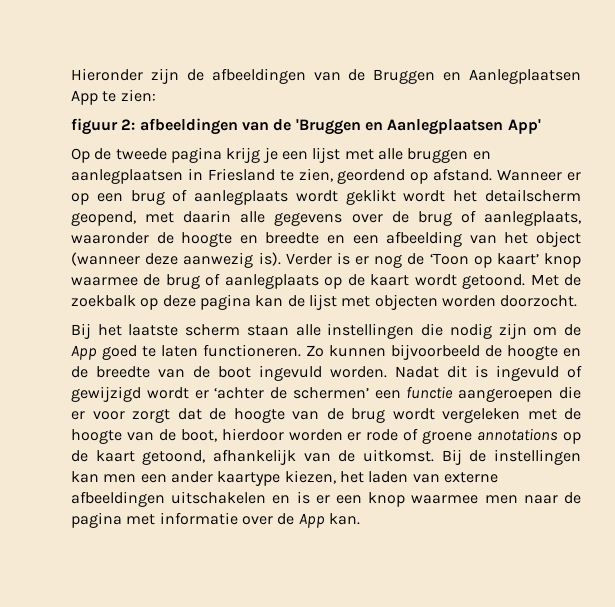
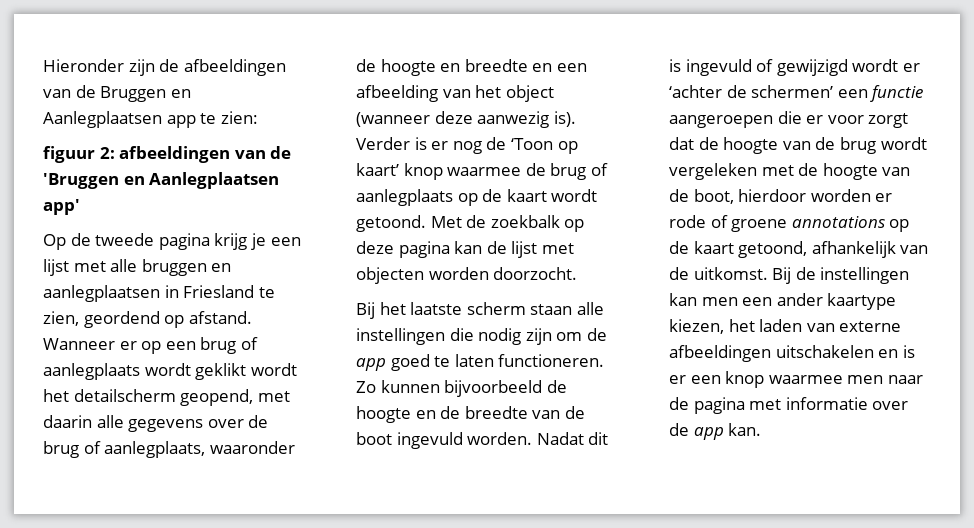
[71,90,98,105] App -> [166,115,196,128] app
[507,119,541,134] App' -> [43,199,80,215] app'
[71,345,97,360] App -> [356,358,386,371] app
[298,513,325,528] App -> [693,427,724,440] app

